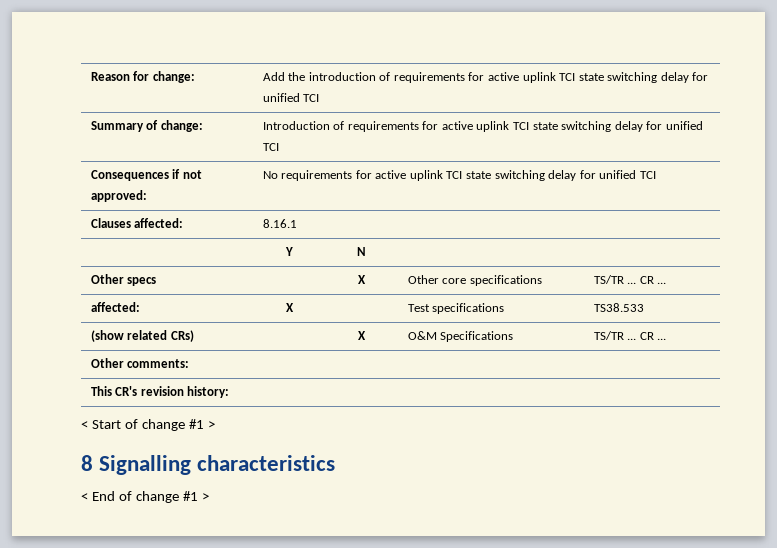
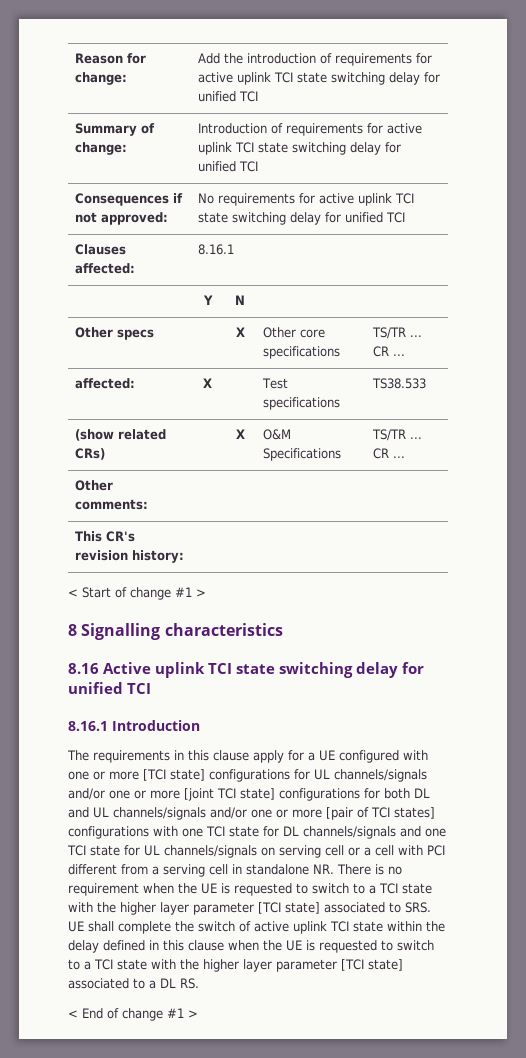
(336, 463) none -> [68,662,425,678] [68,682,152,694] [68,720,200,731] [67,750,428,763] [68,769,427,782] [68,788,430,801] [68,807,435,820] [68,826,446,839] [67,845,445,858] [68,864,402,877] [68,883,432,896] [68,902,431,915] [68,921,445,934] [68,940,434,953] [68,959,403,972] [68,978,199,989] // 8.16 Active uplink TCI state switching delay for unified TCI // 8.16.1 Introduction // The requirements in this clause apply for a UE configured with one or more [TCI state] configurations for UL channels/signals and/or one or more [joint TCI state] configurations for both DL and UL channels/signals and/or one or more [pair of TCI states] configurations with one TCI state for DL channels/signals and one TCI state for UL channels/signals on serving cell or a cell with PCI different from a serving cell in standalone NR. There is no requirement when the UE is requested to switch to a TCI state with the higher layer parameter [TCI state] associated to SRS. UE shall complete the switch of active uplink TCI state within the delay defined in this clause when the UE is requested to switch to a TCI state with the higher layer parameter [TCI state] associated to a DL RS.

